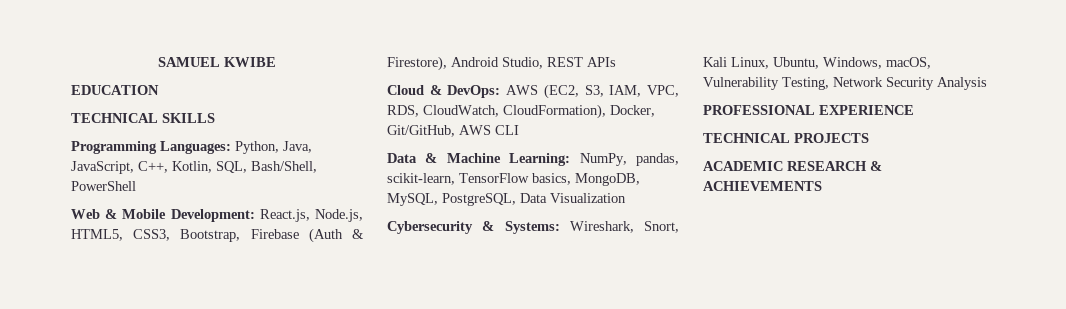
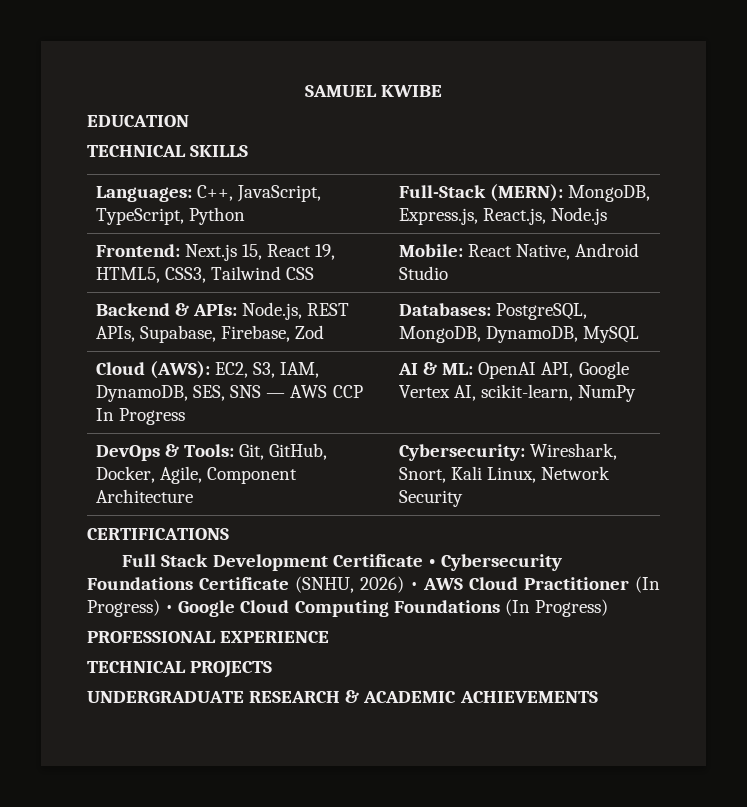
[71,141,312,154] [71,161,317,174] [71,181,136,191] [71,209,363,222] [71,228,364,243] [387,56,616,71] [387,84,679,99] [387,104,655,119] [387,125,519,137] [387,153,679,166] [387,173,640,186] [387,193,626,206] [387,221,679,234] [703,57,931,69] [703,77,987,90] // Programming Languages: Python, Java, JavaScript, C++, Kotlin, SQL, Bash/Shell, PowerShell // Web & Mobile Development: React.js, Node.js, HTML5, CSS3, Bootstrap, Firebase (Auth & Firestore), Android Studio, REST APIs // Cloud & DevOps: AWS (EC2, S3, IAM, VPC, RDS, CloudWatch, CloudFormation), Docker, Git/GitHub, AWS CLI // Data & Machine Learning: NumPy, pandas, scikit-learn, TensorFlow basics, MongoDB, MySQL, PostgreSQL, Data Visualization // Cybersecurity & Systems: Wireshark, Snort, Kali Linux, Ubuntu, Windows, macOS, Vulnerability Testing, Network Security Analysis -> [95,185,322,202] [95,207,245,225] [398,184,651,202] [398,207,608,225] [95,244,336,261] [95,266,315,283] [398,243,640,260] [398,266,448,280] [95,302,350,320] [95,325,325,343] [398,303,587,320] [398,326,640,343] [95,361,320,379] [95,385,363,402] [95,408,185,425] [397,361,629,379] [398,384,637,402] [95,443,328,461] [95,466,298,484] [95,489,193,503] [398,443,617,461] [398,466,611,483] [398,490,463,507] [87,528,229,540] [122,554,562,571] [87,576,660,593] [87,599,608,617] // Languages: C++, JavaScript, TypeScript, Python | Full-Stack (MERN): MongoDB, Express.js, React.js, Node.js // Frontend: Next.js 15, React 19, HTML5, CSS3, Tailwind CSS | Mobile: React Native, Android Studio // Backend & APIs: Node.js, REST APIs, Supabase, Firebase, Zod | Databases: PostgreSQL, MongoDB, DynamoDB, MySQL // Cloud (AWS): EC2, S3, IAM, DynamoDB, SES, SNS — AWS CCP In Progress | AI & ML: OpenAI API, Google Vertex AI, scikit-learn, NumPy // DevOps & Tools: Git, GitHub, Docker, Agile, Component Architecture | Cybersecurity: Wireshark, Snort, Kali Linux, Network Security // CERTIFICATIONS // Full Stack Development Certificate • Cybersecurity Foundations Certificate (SNHU, 2026) • AWS Cloud Practitioner (In Progress) • Google Cloud Computing Foundations (In Progress)
[703,161,783,171] ACADEMIC -> [87,691,244,703] UNDERGRADUATE
(882, 166) none -> [363,691,457,703] ACADEMIC

